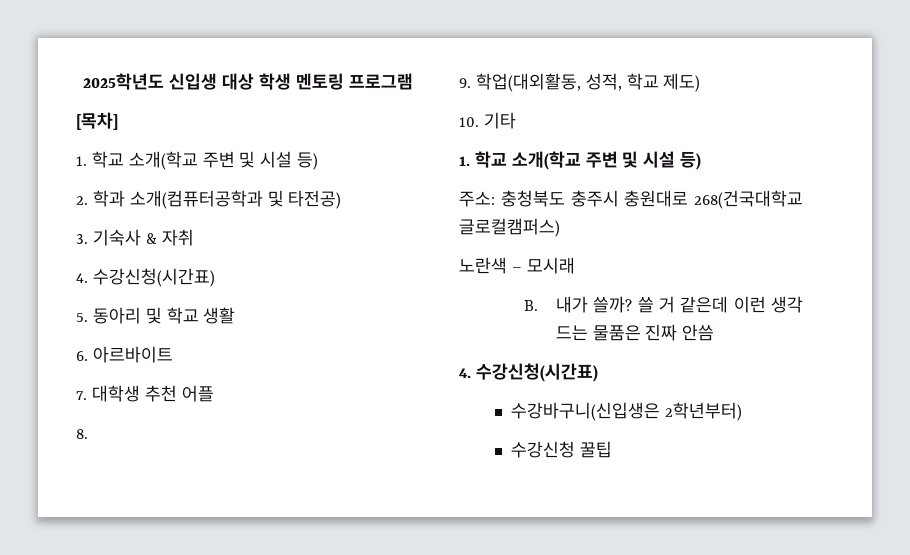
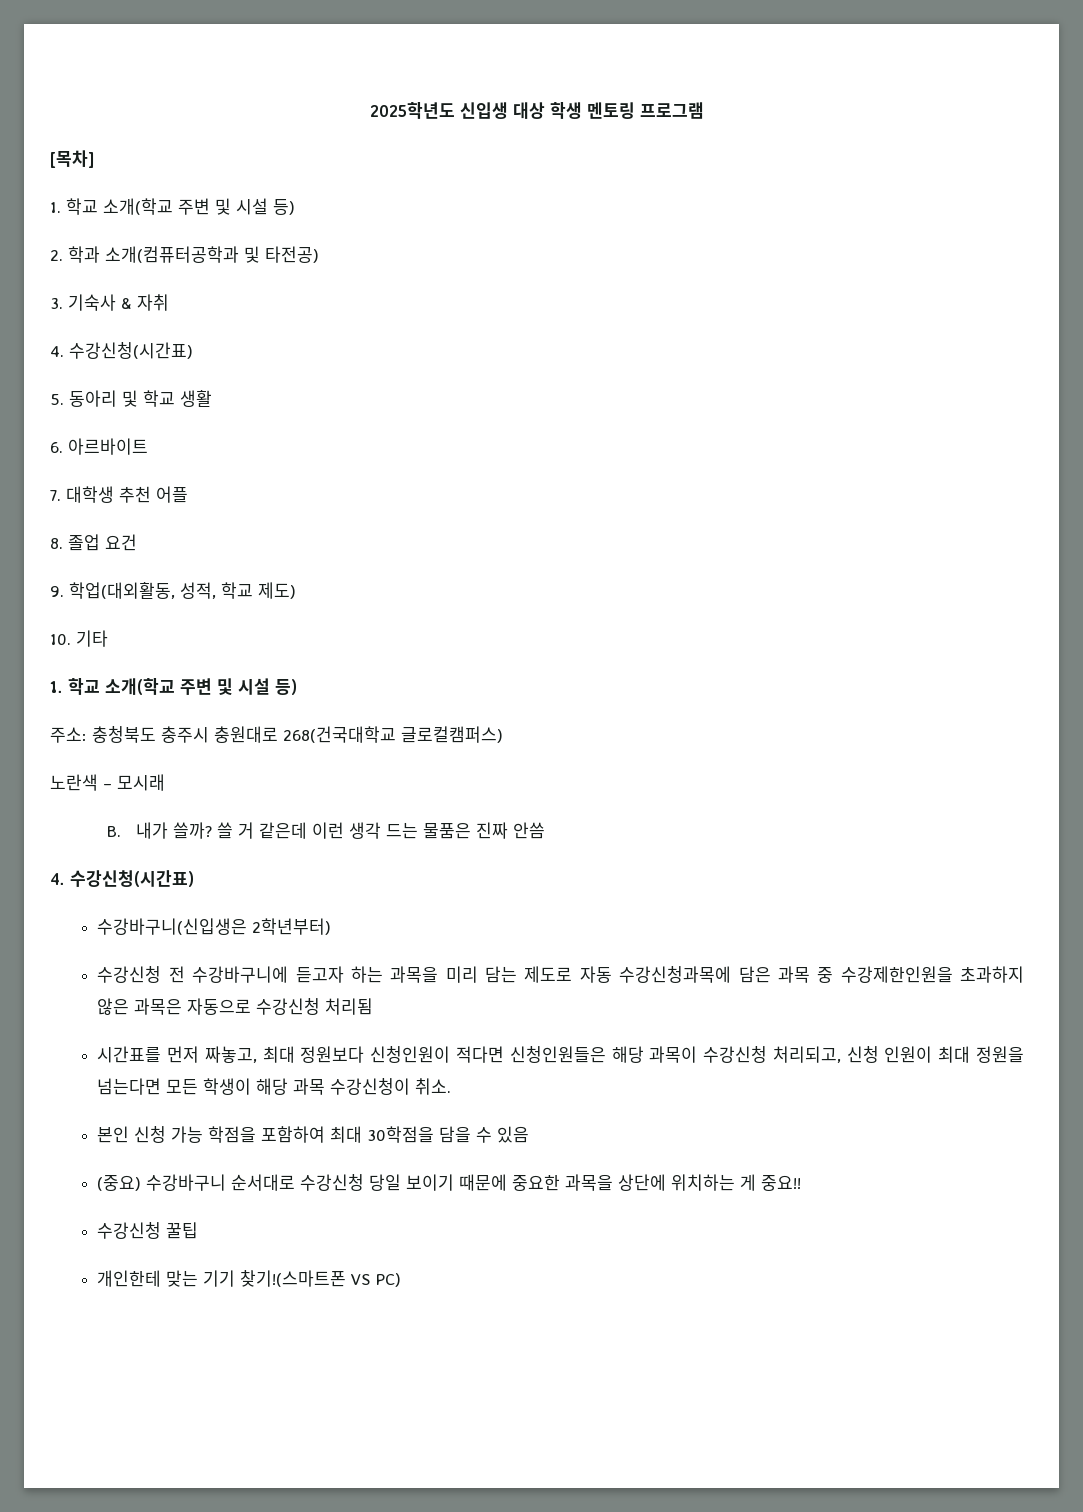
(88, 434) none -> [68,534,137,551] 졸업 요건
[579,441,612,458] 꿀팁 -> [168,966,1024,983] [97,998,374,1015] [97,1046,1024,1063] [97,1078,452,1095] [97,1126,530,1143] [97,1174,802,1191] [97,1222,199,1239] [97,1270,402,1287] 전 수강바구니에 듣고자 하는 과목을 미리 담는 제도로 자동 수강신청과목에 담은 과목 중 수강제한인원을 초과하지 않은 과목은 자동으로 수강신청 처리됨 // 시간표를 먼저 짜놓고, 최대 정원보다 신청인원이 적다면 신청인원들은 해당 과목이 수강신청 처리되고, 신청 인원이 최대 정원을 넘는다면 모든 학생이 해당 과목 수강신청이 취소. // 본인 신청 가능 학점을 포함하여 최대 30학점을 담을 수 있음 // (중요) 수강바구니 순서대로 수강신청 당일 보이기 때문에 중요한 과목을 상단에 위치하는 게 중요!! // 수강신청 꿀팁 // 개인한테 맞는 기기 찾기!(스마트폰 VS PC)

